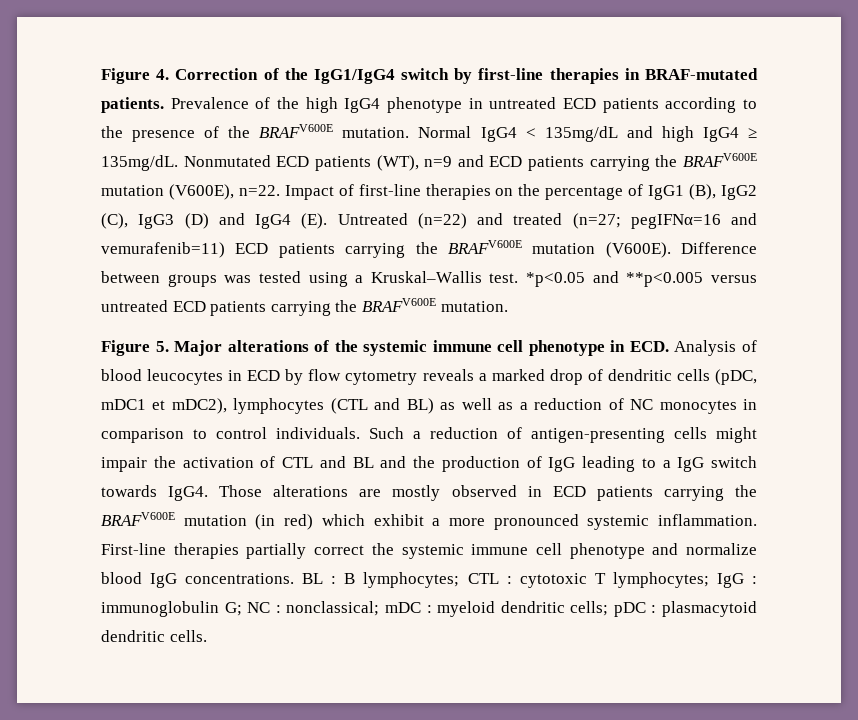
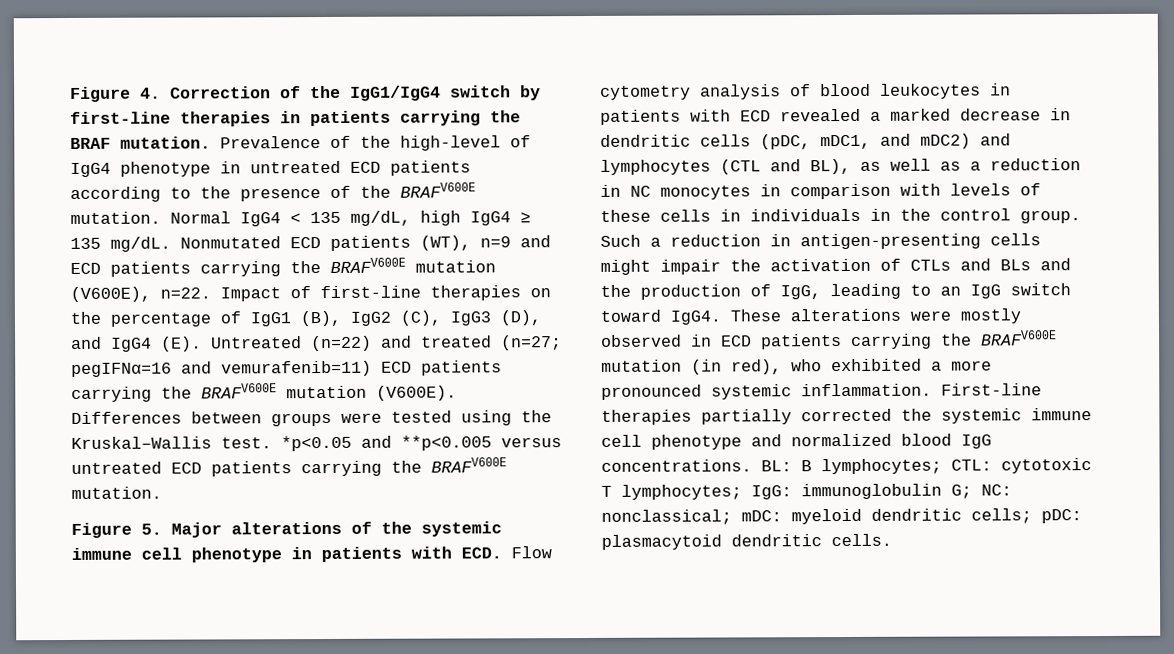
[645,68,758,80] [101,97,164,113] BRAF-mutated patients. -> [310,110,521,127] [70,136,211,149] patients carrying the BRAF mutation.
[305,97,338,113] high -> [400,135,531,151] high-level of
[544,126,653,142] 135mg/dL and -> [310,210,411,226] 135 mg/dL,
[101,155,178,171] 135mg/dL. -> [70,236,171,252] 135 mg/dL.
[184,213,209,229] (D) -> [500,310,541,326] (D),
[681,242,757,254] Difference -> [71,411,182,424] Differences
[224,275,252,283] was -> [341,412,382,423] were
[355,275,364,283] a -> [521,410,552,423] the
[629,340,758,356] [101,369,757,385] [101,398,227,414] ECD. Analysis of blood leucocytes in ECD by flow cytometry reveals a marked drop of dendritic cells (pDC, mDC1 et mDC2), -> [321,546,552,563] [600,83,1011,100] [600,108,1071,125] [600,133,1011,150] patients with ECD. Flow cytometry analysis of blood leukocytes in patients with ECD revealed a marked decrease in dendritic cells (pDC, mDC1, and mDC2) and
[406,398,434,414] BL) -> [810,158,851,175] BL),
[608,398,624,410] of -> [600,184,621,197] in
[193,427,360,439] to control individuals. -> [900,183,1041,196] [600,208,1081,224] with levels of these cells in individuals in the control group.
[507,427,522,439] of -> [770,234,791,247] in
[282,456,374,468] CTL and BL -> [910,258,1031,271] CTLs and BLs
[548,457,576,472] IgG -> [780,285,821,300] IgG,
[662,460,671,468] a -> [940,286,961,296] an
[101,485,382,501] towards IgG4. Those alterations are -> [600,308,951,325] toward IgG4. These alterations were
[284,514,424,530] red) which exhibit -> [731,358,922,375] red), who exhibited
[314,545,365,555] correct -> [801,408,892,422] corrected
[686,543,757,555] normalize -> [791,433,892,447] normalized
[302,572,757,588] [101,601,432,617] BL : B lymphocytes; CTL : cytotoxic T lymphocytes; IgG : immunoglobulin G; NC : nonclassical; mDC : -> [761,458,1092,475] [601,483,1012,500] [601,509,782,525] BL: B lymphocytes; CTL: cytotoxic T lymphocytes; IgG: immunoglobulin G; NC: nonclassical; mDC:
[613,602,657,617] pDC : -> [1041,509,1082,524] pDC:

